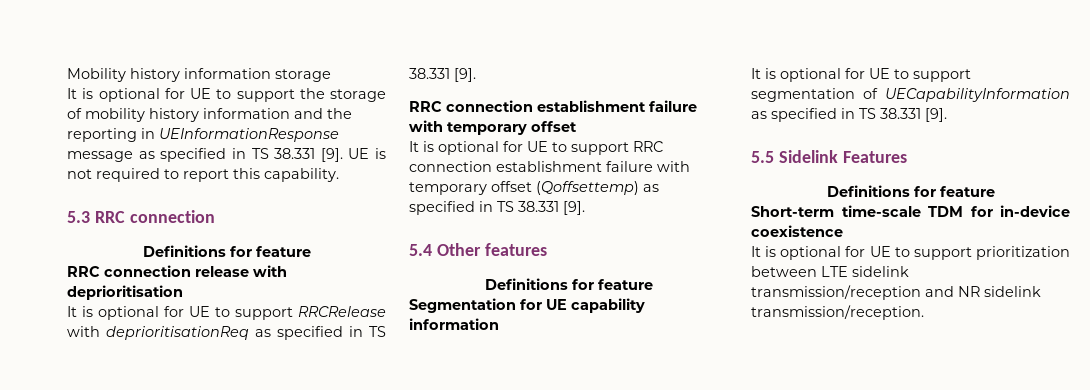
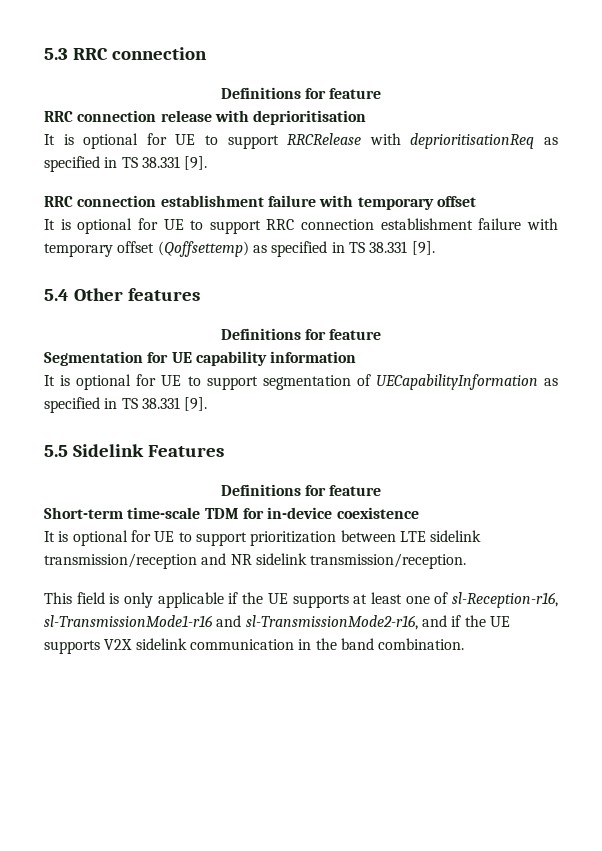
[67,68,331,82] [67,88,386,102] [67,108,352,122] [67,128,339,142] [67,148,386,162] [67,168,339,182] Mobility history information storage // It is optional for UE to support the storage of mobility history information and the reporting in UEInformationResponse message as specified in TS 38.331 [9]. UE is not required to report this capability. // -> (44, 54) none
(924, 312) none -> [44,592,558,608] [44,615,510,630] [44,638,465,654] // This field is only applicable if the UE supports at least one of sl-Reception-r16, sl-TransmissionMode1-r16 and sl-TransmissionMode2-r16, and if the UE supports V2X sidelink communication in the band combination.

